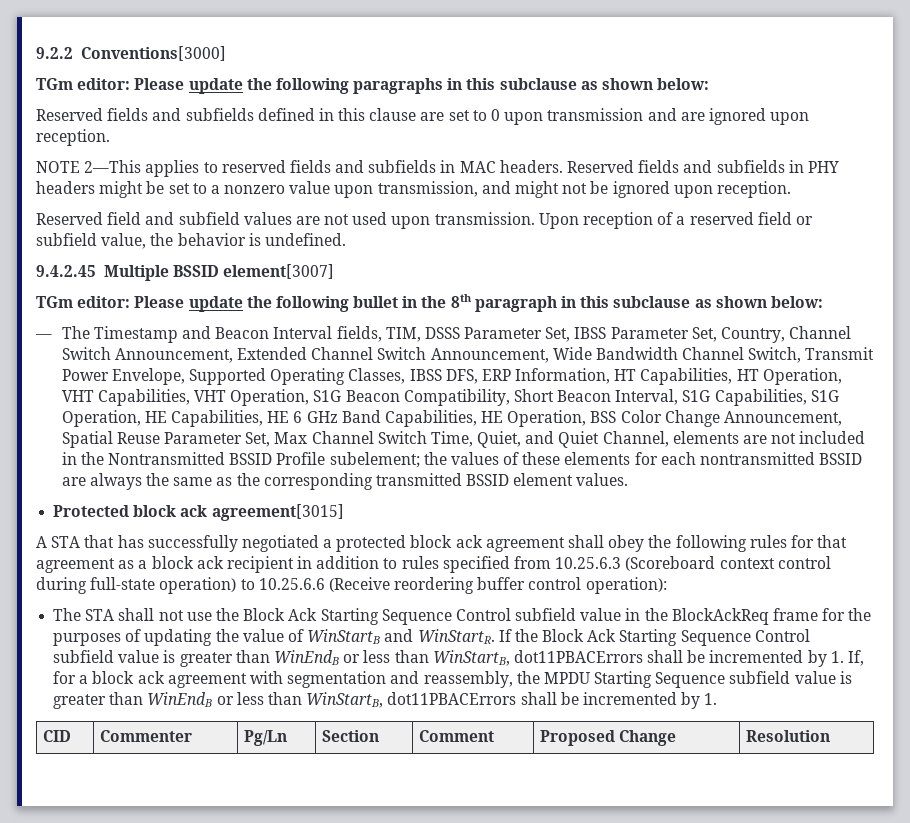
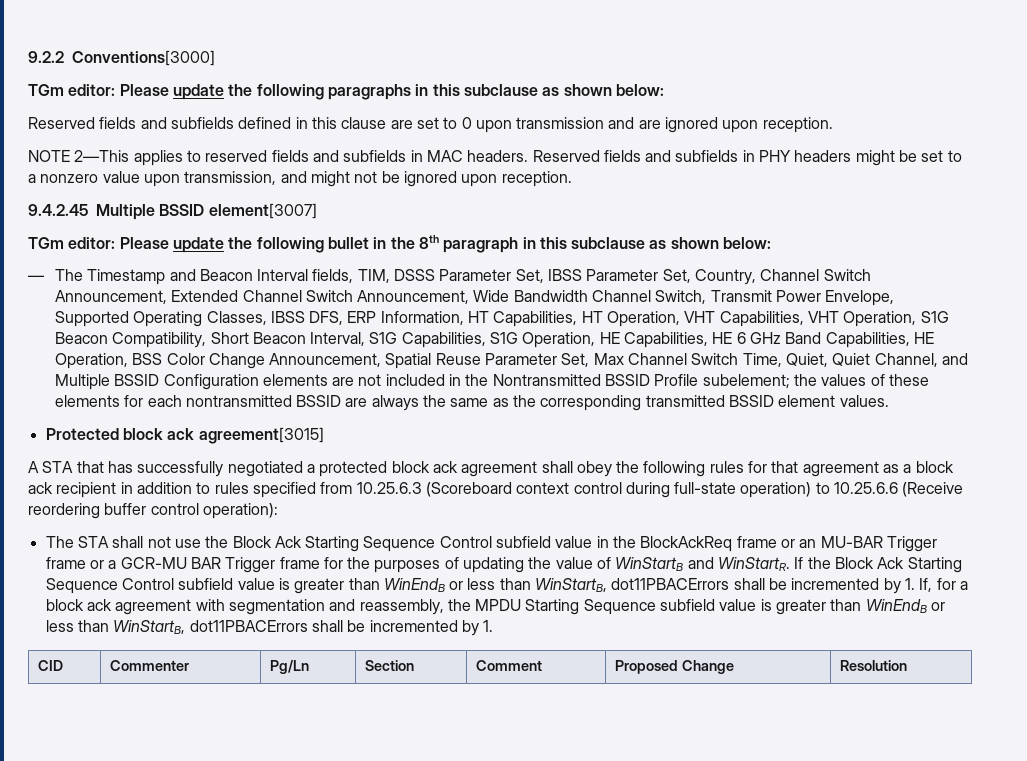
[36,212,813,229] [36,233,346,249] // Reserved field and subfield values are not used upon transmission. Upon reception of a reserved field or subfield value, the behavior is undefined. -> (572, 179) none
[525,431,555,444] and -> (829, 360) none
(669, 439) none -> [941,353,968,365] [54,374,259,390] and Multiple BSSID Configuration
(819, 614) none -> [781,536,938,552] [45,557,320,573] or an MU-BAR Trigger frame or a GCR-MU BAR Trigger frame

